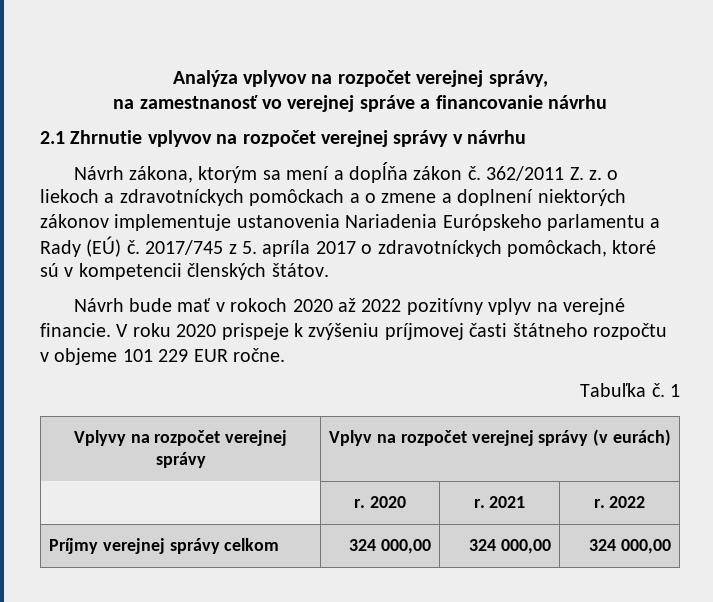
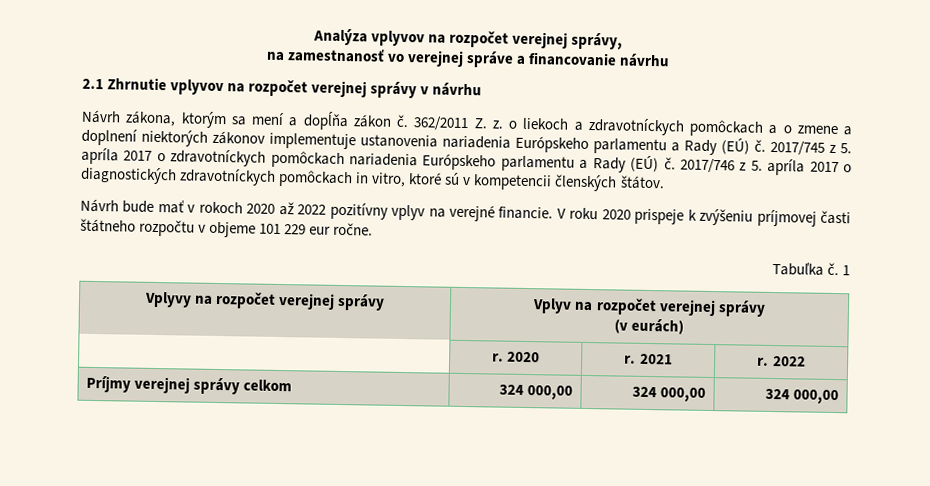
[345,214,438,228] Nariadenia -> [442,135,511,149] nariadenia
[506,240,607,257] pomôckach, -> [270,150,852,176] [80,166,407,188] pomôckach nariadenia Európskeho parlamentu a Rady (EÚ) č. 2017/746 z 5. apríla 2017 o diagnostických zdravotníckych pomôckach in vitro,
[193,349,228,362] EUR -> [309,226,332,235] eur
(589, 438) none -> (766, 308) //

